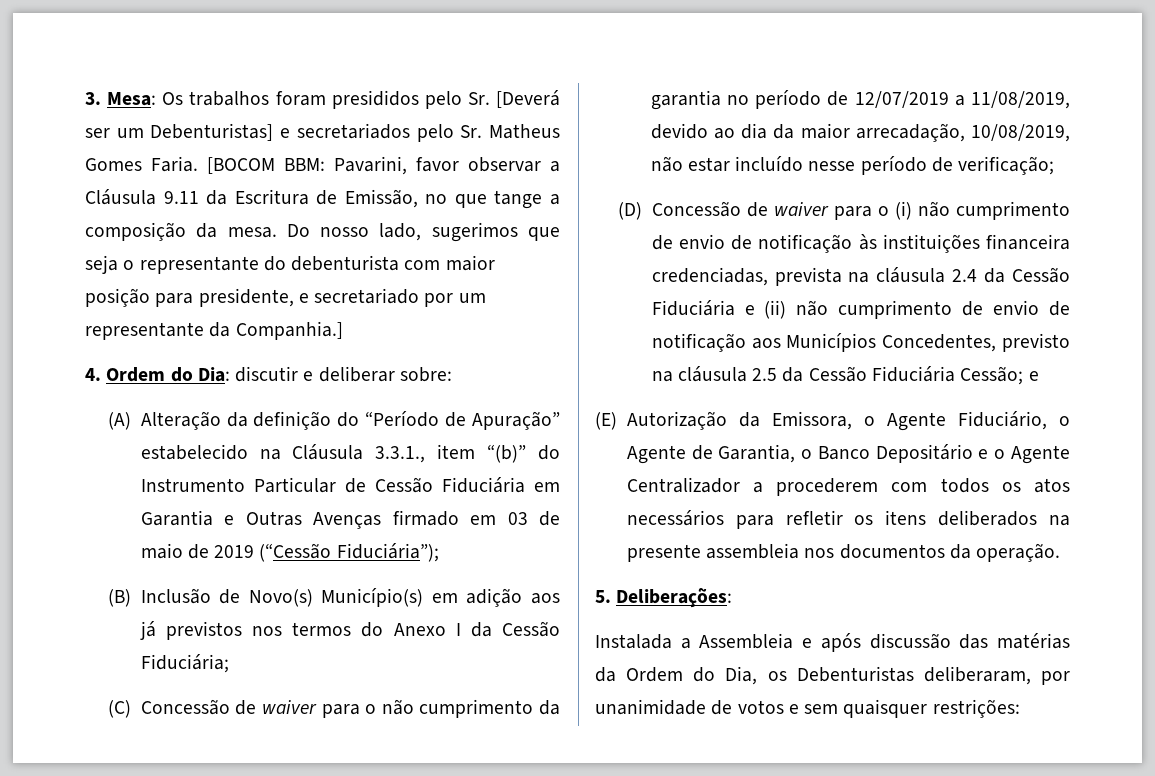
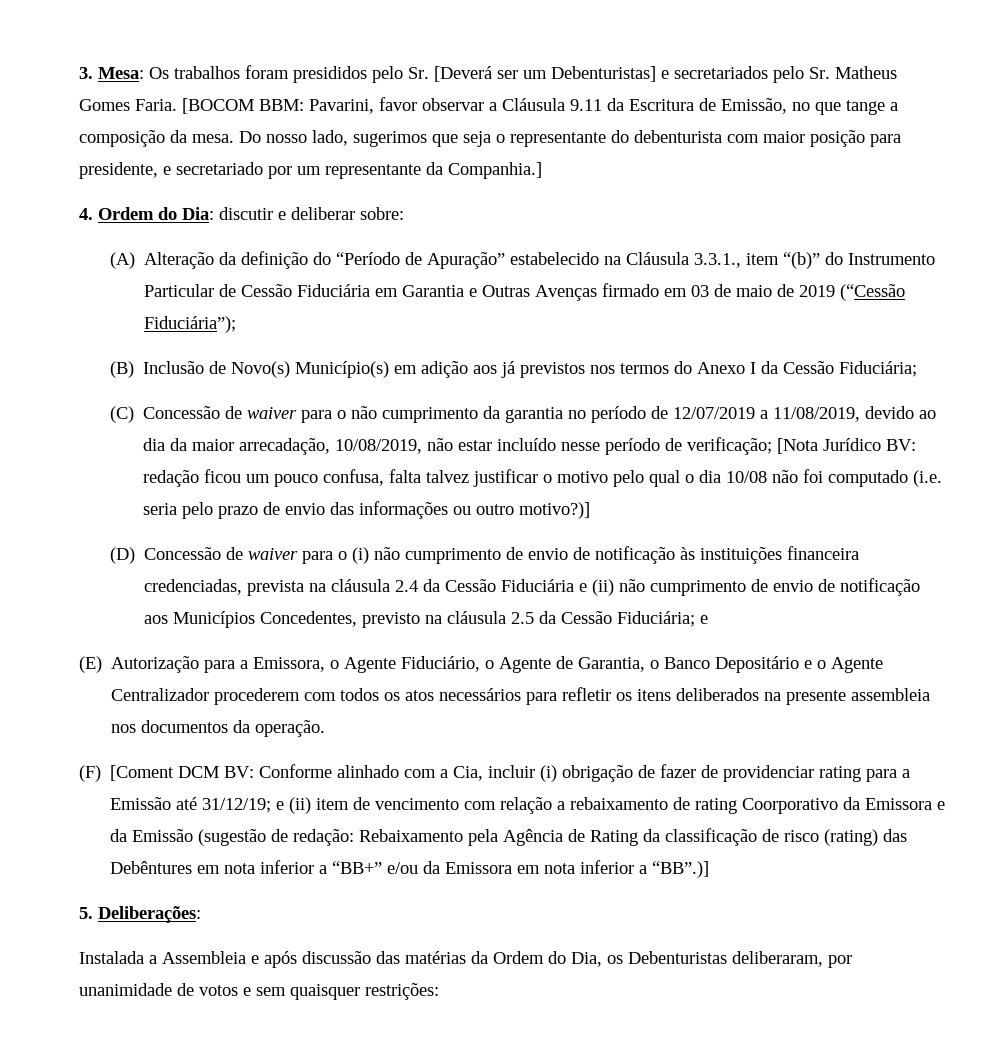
(1055, 165) none -> [777,438,917,454] [143,469,943,487] [143,501,591,519] [Nota Jurídico BV: redação ficou um pouco confusa, falta talvez justificar o motivo pelo qual o dia 10/08 não foi computado (i.e. seria pelo prazo de envio das informações ou outro motivo?)]
[871,366,1024,385] Fiduciária Cessão; -> [617,611,696,627] Fiduciária;
[738,412,760,427] da -> [204,660,249,673] para a
[752,482,763,493] a -> (210, 694) none
(1061, 552) none -> [79,764,911,782] [110,797,946,814] [110,828,908,846] [110,860,710,878] // (F) [Coment DCM BV: Conforme alinhado com a Cia, incluir (i) obrigação de fazer de providenciar rating para a Emissão até 31/12/19; e (ii) item de vencimento com relação a rebaixamento de rating Coorporativo da Emissora e da Emissão (sugestão de redação: Rebaixamento pela Agência de Rating da classificação de risco (rating) das Debêntures em nota inferior a “BB+” e/ou da Emissora em nota inferior a “BB”.)]

